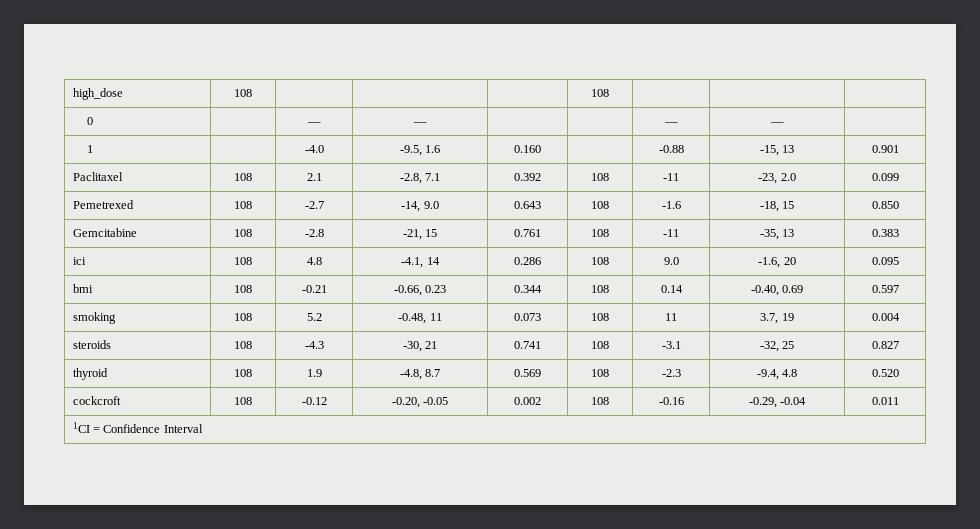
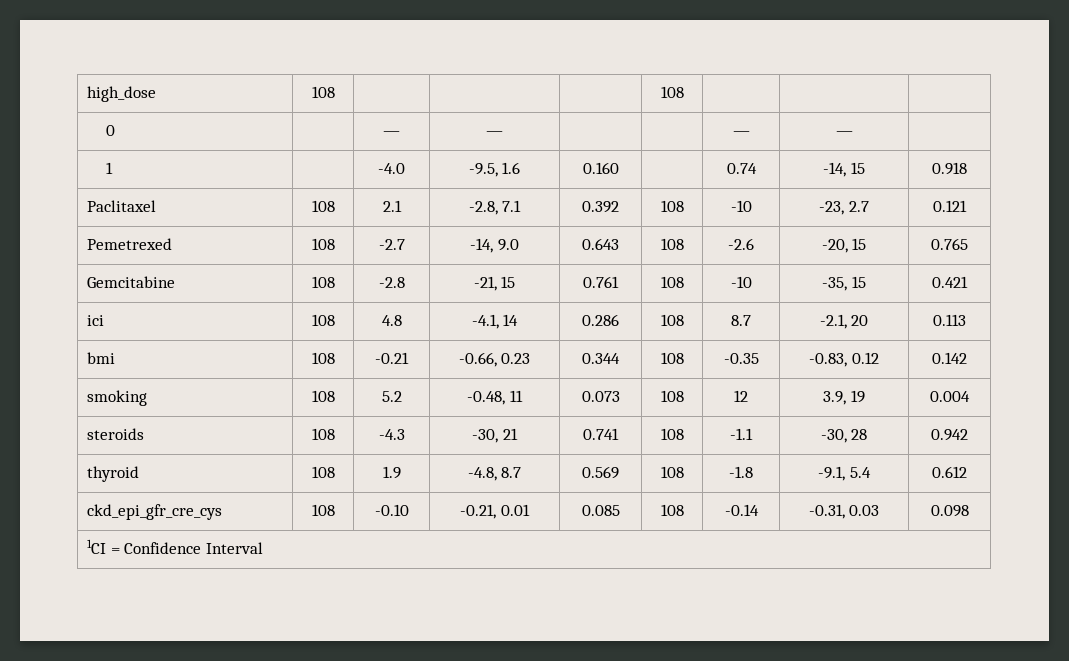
[658,145,684,153] [759,145,795,156] [871,145,899,153] -0.88 | -15, 13 | 0.901 -> [726,163,757,174] [823,162,865,177] [932,162,967,175] 0.74 | -14, 15 | 0.918
[663,173,679,181] -11 -> [730,200,752,212] -10
[780,173,796,181] [871,173,899,181] 2.0 | 0.099 -> [848,201,869,212] [933,200,967,212] 2.7 | 0.121
[661,201,681,209] [759,201,795,212] [871,201,899,209] -1.6 | -18, 15 | 0.850 -> [728,238,754,250] [821,238,867,253] [931,238,968,250] -2.6 | -20, 15 | 0.765
[663,229,679,237] -11 -> [730,276,752,288] -10
[782,229,795,237] [871,229,899,237] 13 | 0.383 -> [851,276,866,288] [932,276,968,288] 15 | 0.421
[663,257,679,265] [758,257,781,268] 9.0 | -1.6, -> [731,315,751,326] [819,314,847,329] 8.7 | -2.1,
[871,257,899,265] 0.095 -> [933,314,966,326] 0.113
[660,285,683,293] [750,285,804,296] [871,285,899,293] 0.14 | -0.40, 0.69 | 0.597 -> [723,353,759,364] [809,352,879,367] [932,352,967,364] -0.35 | -0.83, 0.12 | 0.142
[665,313,677,321] [760,313,779,324] 11 | 3.7, -> [734,390,748,402] [823,391,847,405] 12 | 3.9,
[661,341,681,349] [759,341,795,352] [871,341,899,349] -3.1 | -32, 25 | 0.827 -> [730,428,753,440] [820,429,868,443] [931,429,968,441] -1.1 | -30, 28 | 0.942
[661,369,681,377] [756,369,798,380] [871,369,899,377] [72,396,121,405] [234,397,252,405] [301,397,327,405] [391,397,449,408] [514,397,541,405] [591,397,609,405] [658,397,684,405] [748,397,807,408] [871,397,899,405] -2.3 | -9.4, 4.8 | 0.520 // cockcroft | 108 | -0.12 | -0.20, -0.05 | 0.002 | 108 | -0.16 | -0.29, -0.04 | 0.011 -> [729,466,753,478] [818,466,871,481] [932,466,967,478] [86,504,222,520] [311,504,335,516] [374,504,409,516] [460,504,530,519] [581,505,620,516] [660,504,684,516] [724,504,759,516] [808,504,880,519] [930,505,969,517] -1.8 | -9.1, 5.4 | 0.612 // ckd_epi_gfr_cre_cys | 108 | -0.10 | -0.21, 0.01 | 0.085 | 108 | -0.14 | -0.31, 0.03 | 0.098

